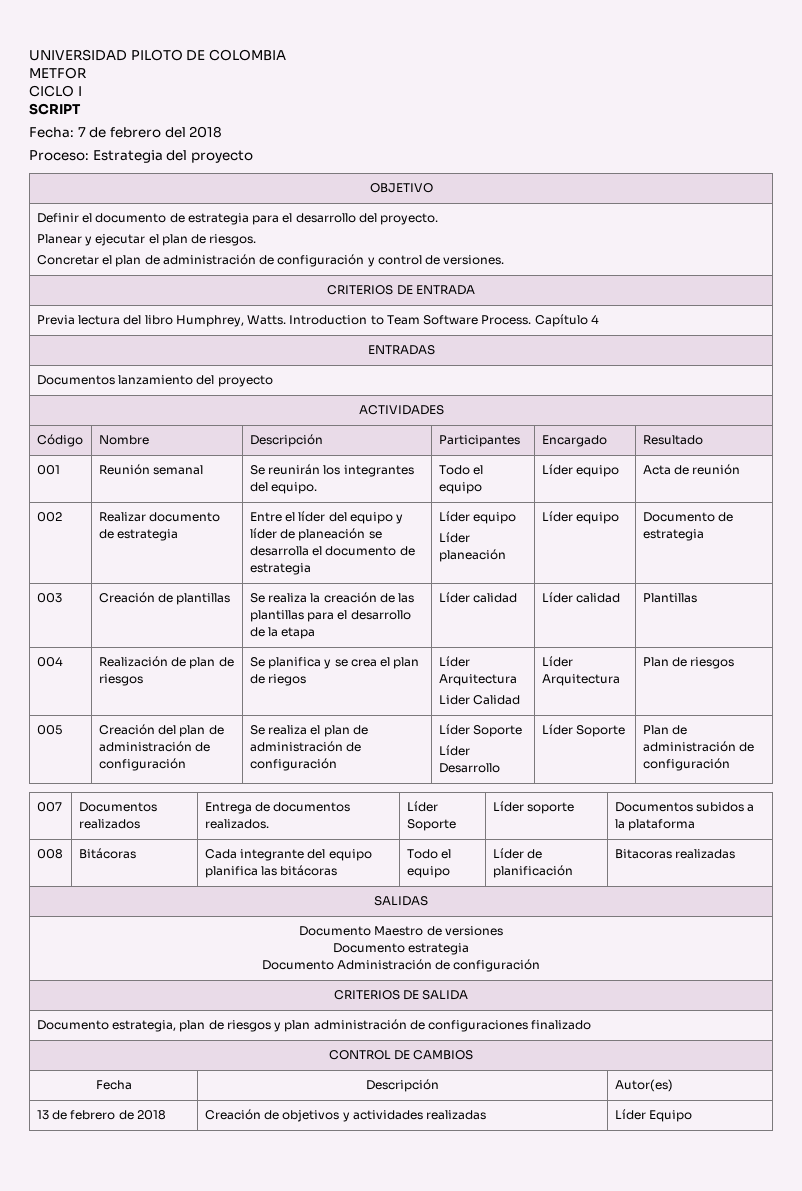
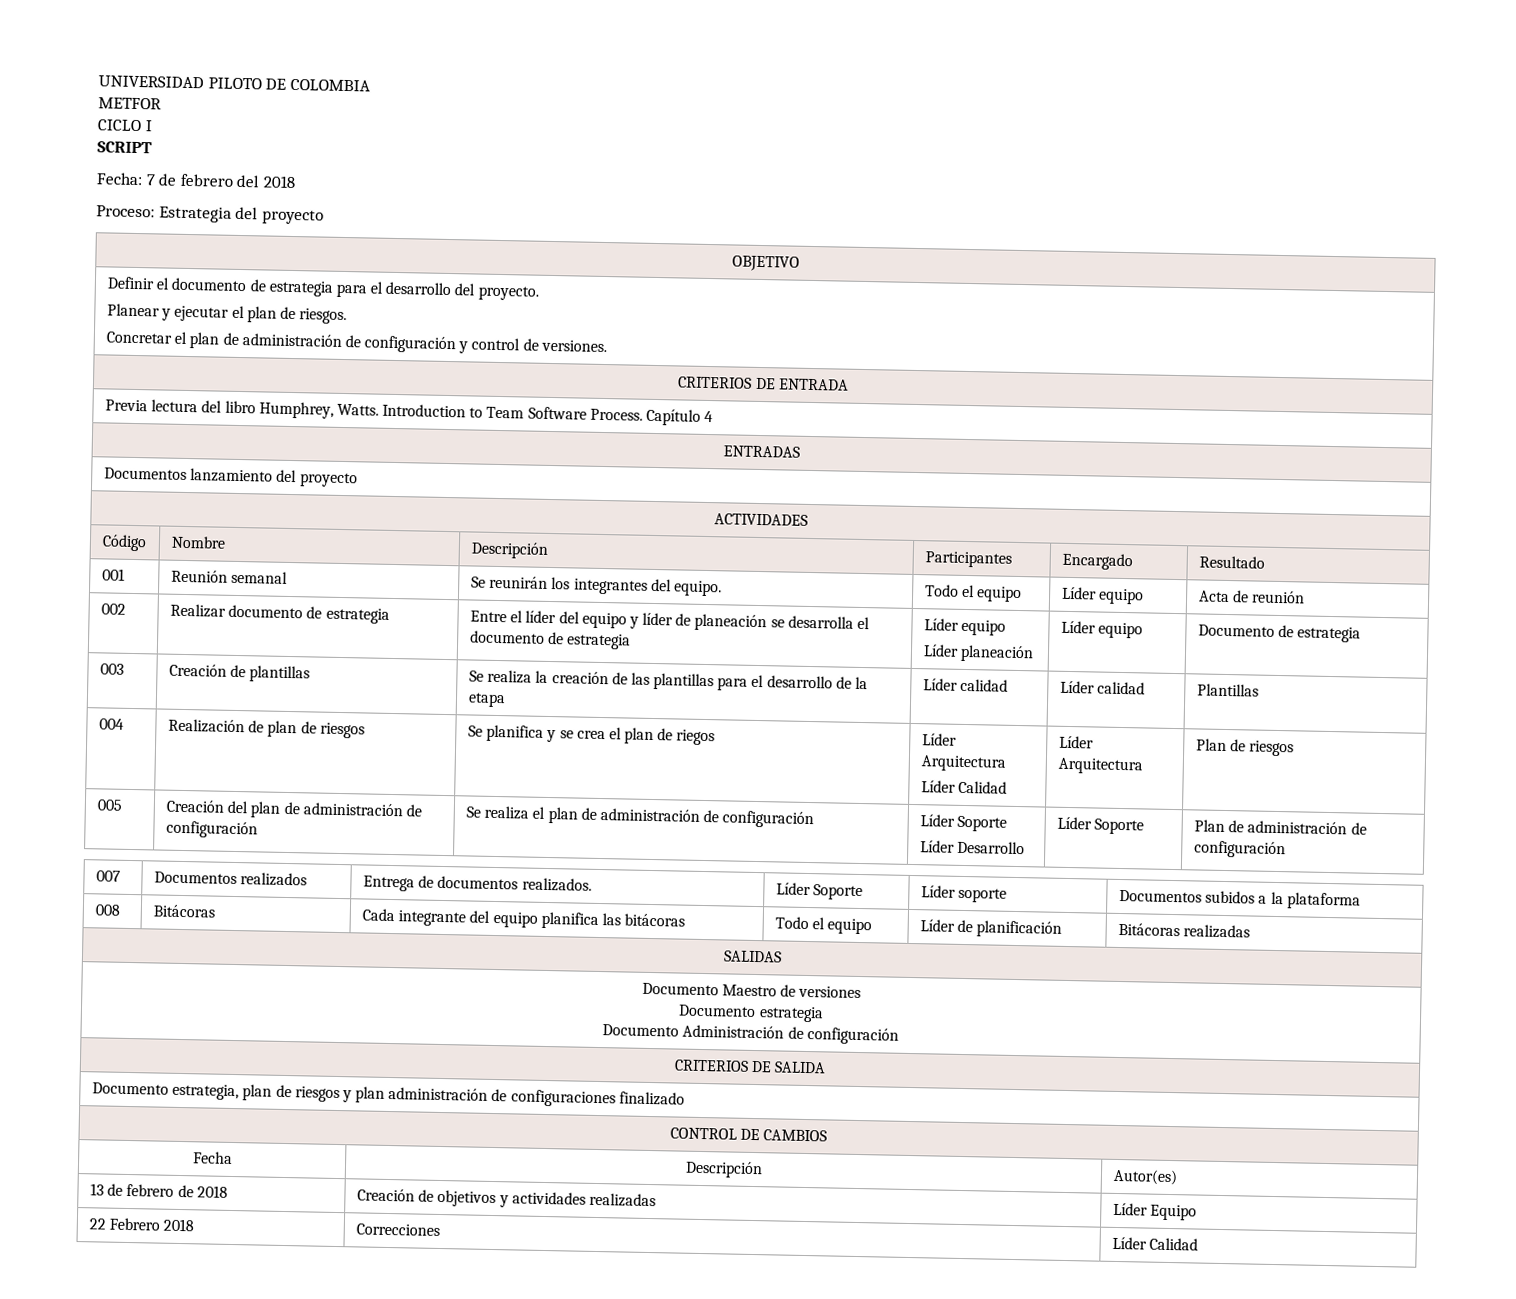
[438,695,470,705] Lider -> [920,780,956,793] Líder
[614,849,672,859] Bitacoras -> [1117,922,1180,937] Bitácoras
(693, 1116) none -> [88,1217,195,1232] [355,1223,440,1236] [1111,1236,1199,1251] // 22 Febrero 2018 | Correcciones | Líder Calidad

